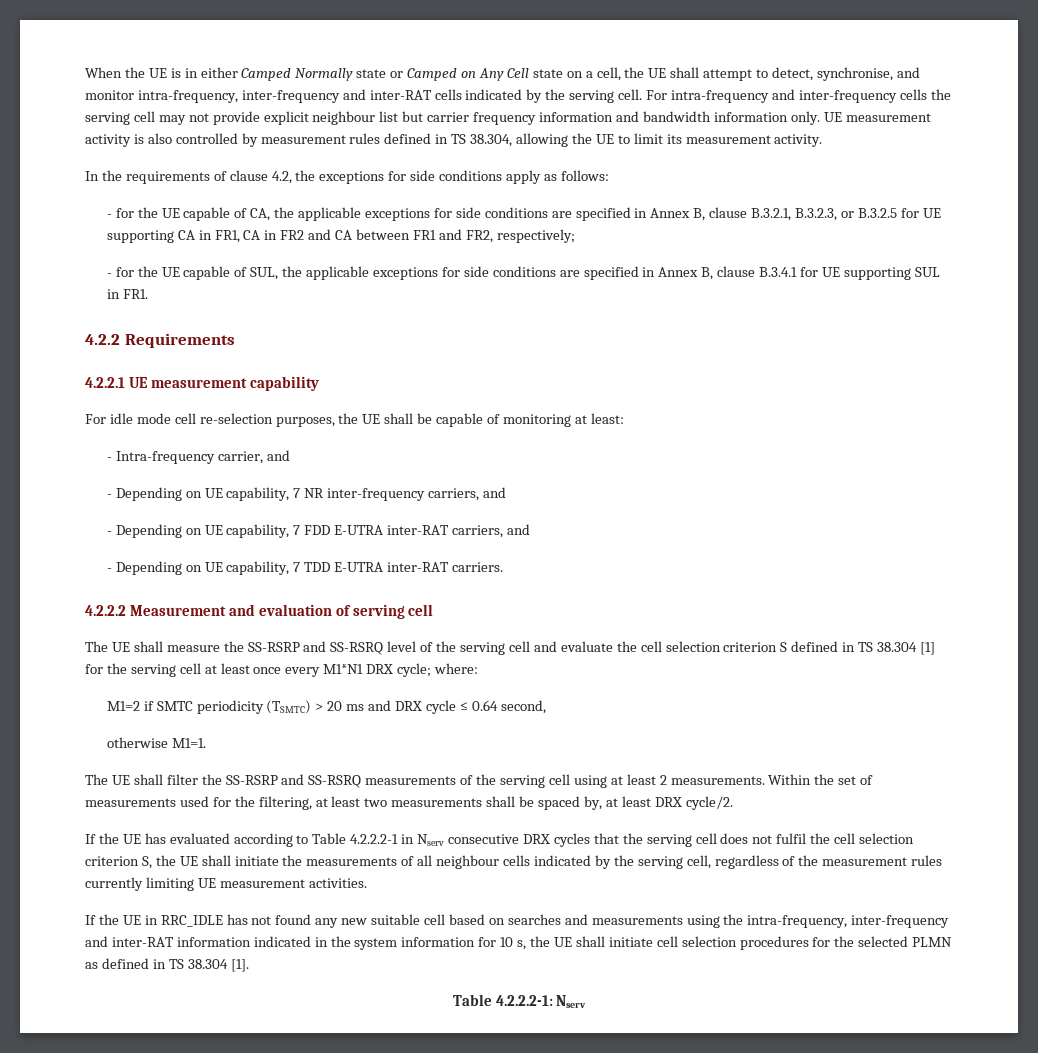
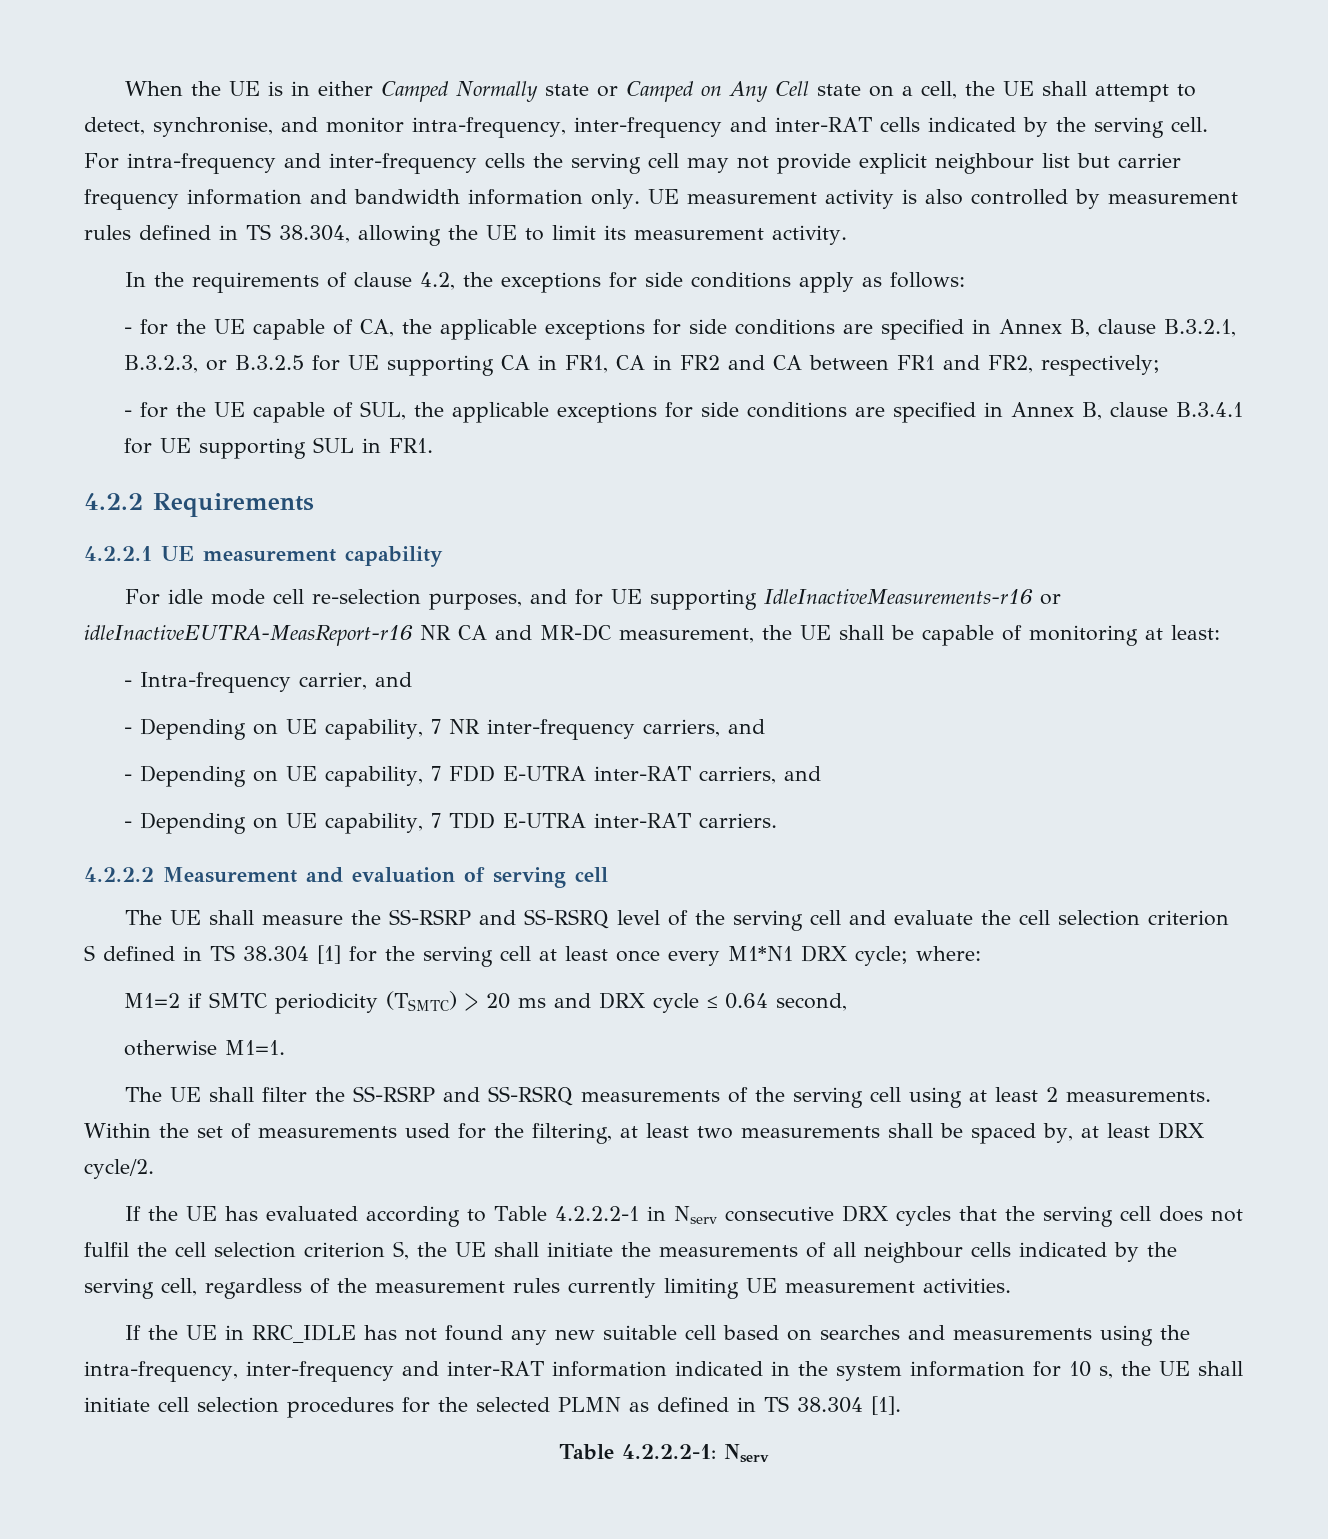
(335, 422) none -> [530,589,1062,610] [84,624,754,646] and for UE supporting IdleInactiveMeasurements-r16 or idleInactiveEUTRA-MeasReport-r16 NR CA and MR-DC measurement,

